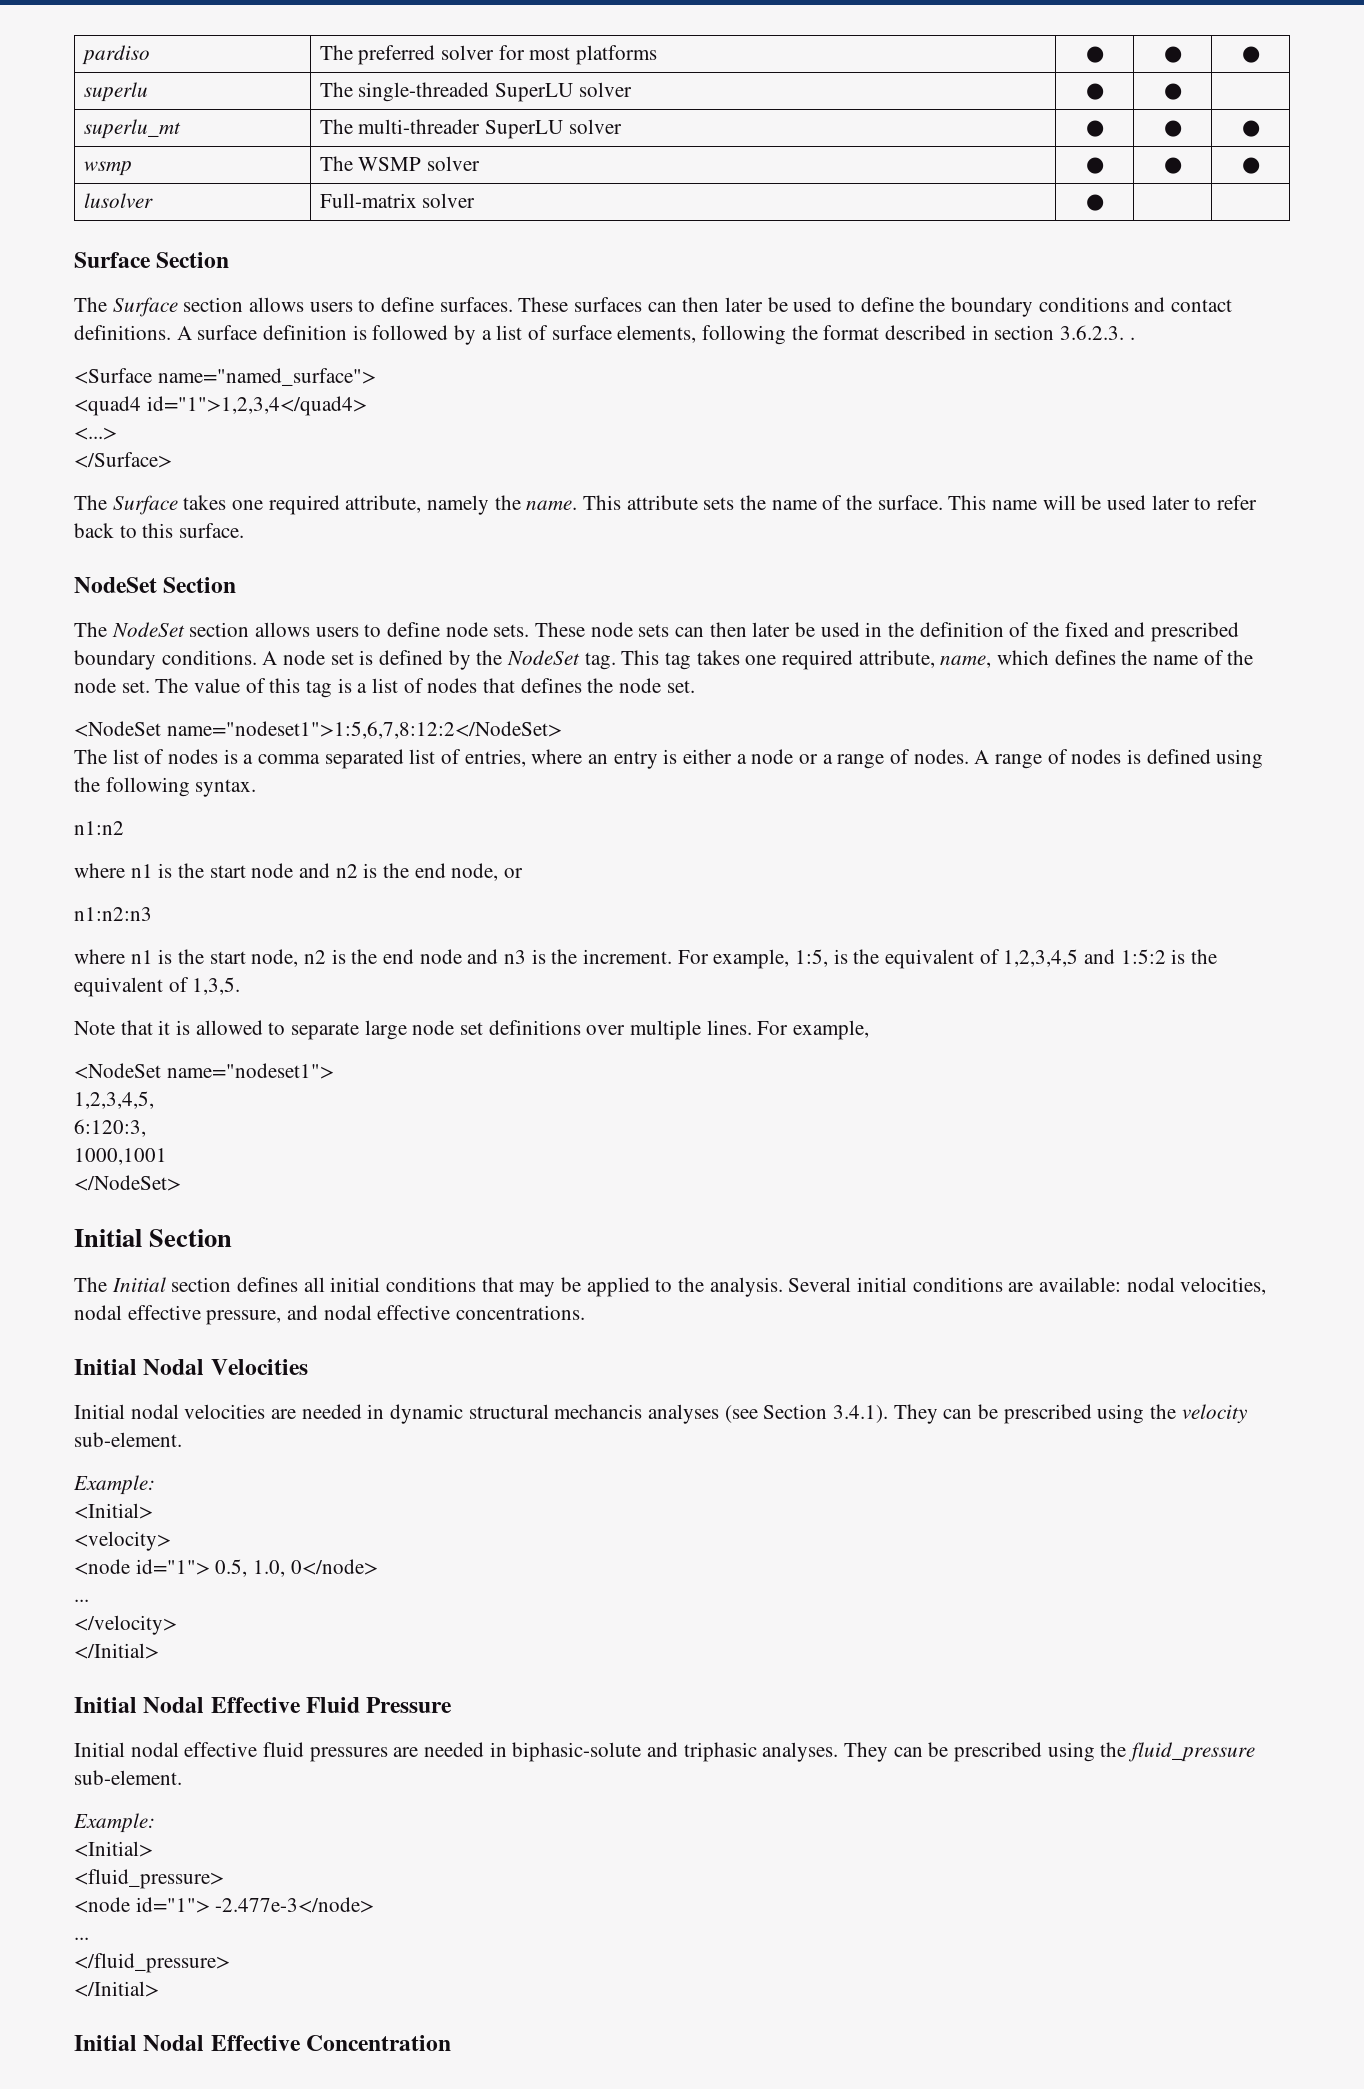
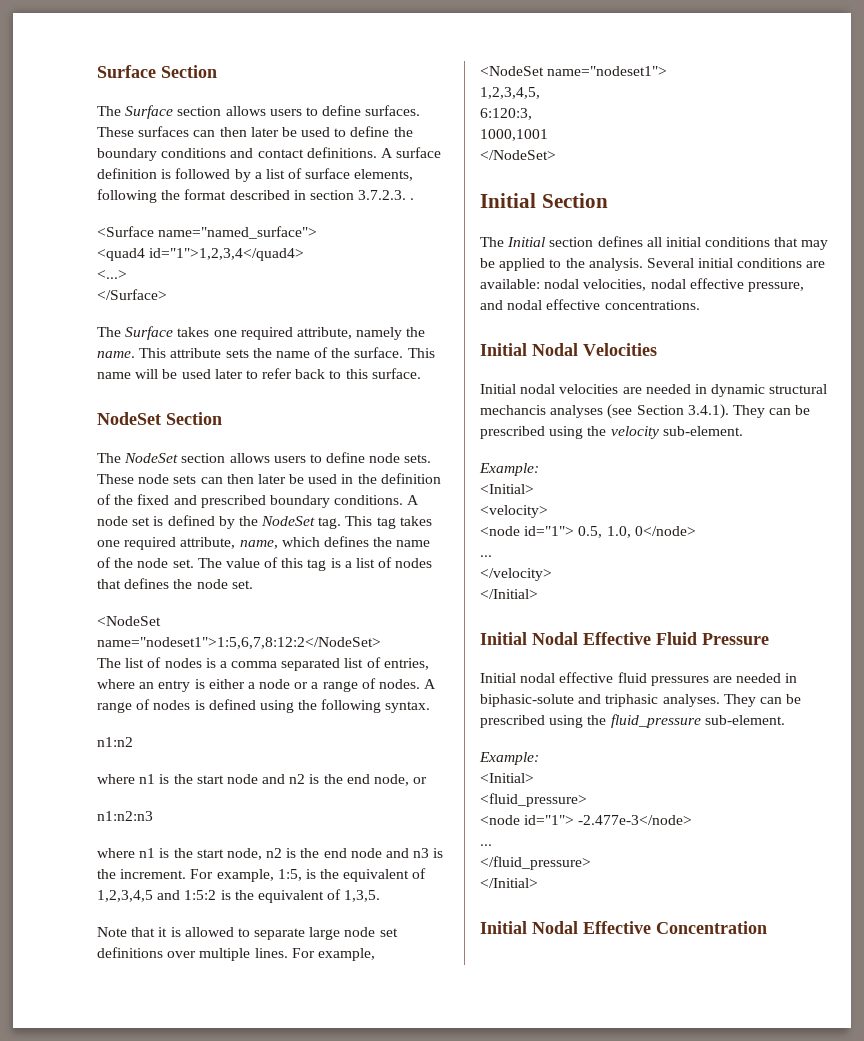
[81,45,150,65] [319,45,657,65] [1085,46,1104,63] [1163,46,1182,63] [1241,46,1260,63] [83,82,148,102] [319,82,632,102] [1085,83,1104,100] [1163,83,1182,100] [83,119,181,139] [319,119,622,139] [1085,120,1104,137] [1163,120,1182,137] [1241,120,1260,137] [83,161,132,176] [319,156,480,171] [1085,157,1104,174] [1163,157,1182,174] [1241,157,1260,174] [83,193,153,208] [319,193,476,208] [1085,194,1104,211] pardiso | The preferred solver for most platforms | ● | ● | ● // superlu | The single-threaded SuperLU solver | ● | ● | // superlu_mt | The multi-threader SuperLU solver | ● | ● | ● // wsmp | The WSMP solver | ● | ● | ● // lusolver | Full-matrix solver | ● | | // -> (97, 71) none
[1060,325,1125,340] 3.6.2.3. -> [358,190,407,200] 3.7.2.3.

